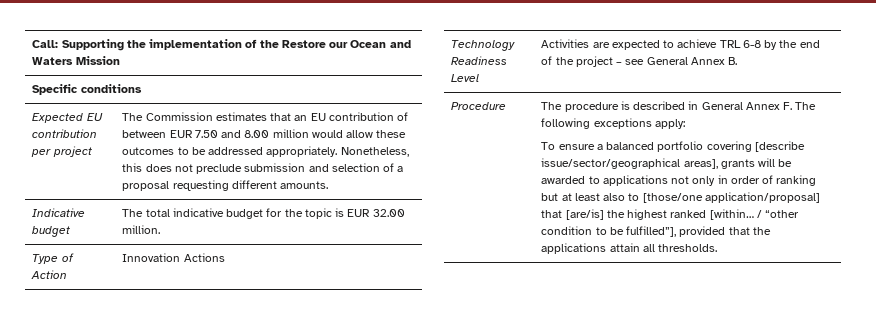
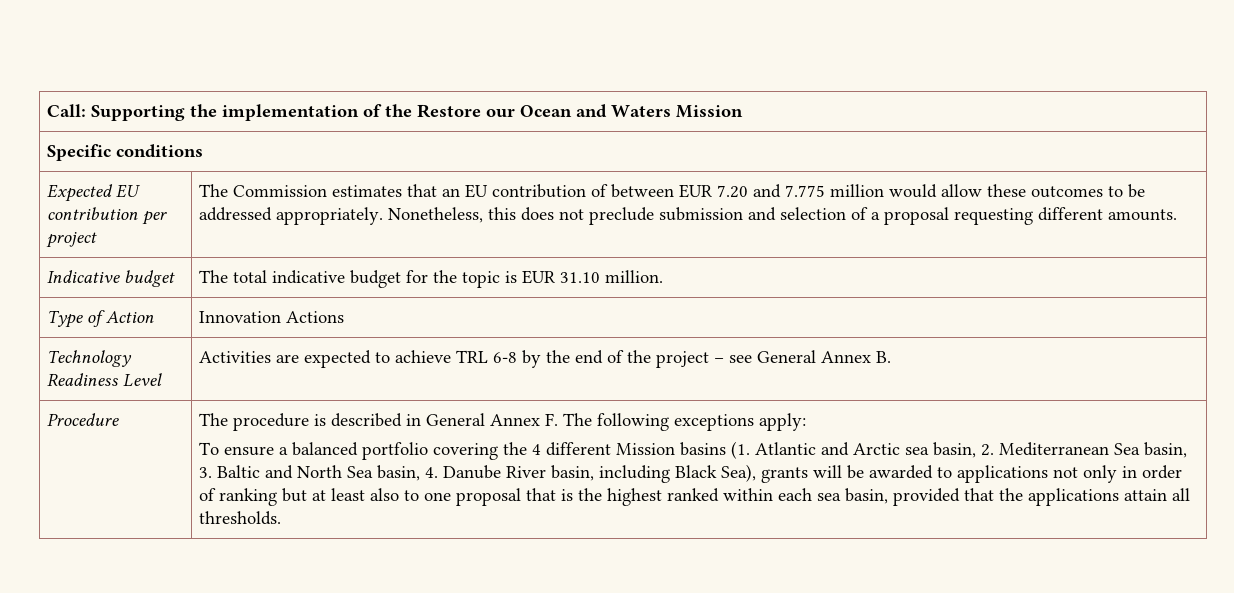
[194,130,270,138] 7.50 and 8.00 -> [716,184,825,198] 7.20 and 7.775
[372,209,405,217] 32.00 -> [559,272,600,283] 31.10
[754,141,805,152] [541,158,718,169] [describe issue/sector/geographical areas], -> [502,441,1187,459] [198,464,756,483] the 4 different Mission basins (1. Atlantic and Arctic sea basin, 2. Mediterranean Sea basin, 3. Baltic and North Sea basin, 4. Danube River basin, including Black Sea),
[642,192,820,203] [541,209,800,220] [541,226,677,237] [those/one application/proposal] that [are/is] the highest ranked [within… / “other condition to be fulfilled”], -> [423,488,888,506] one proposal that is the highest ranked within each sea basin,

